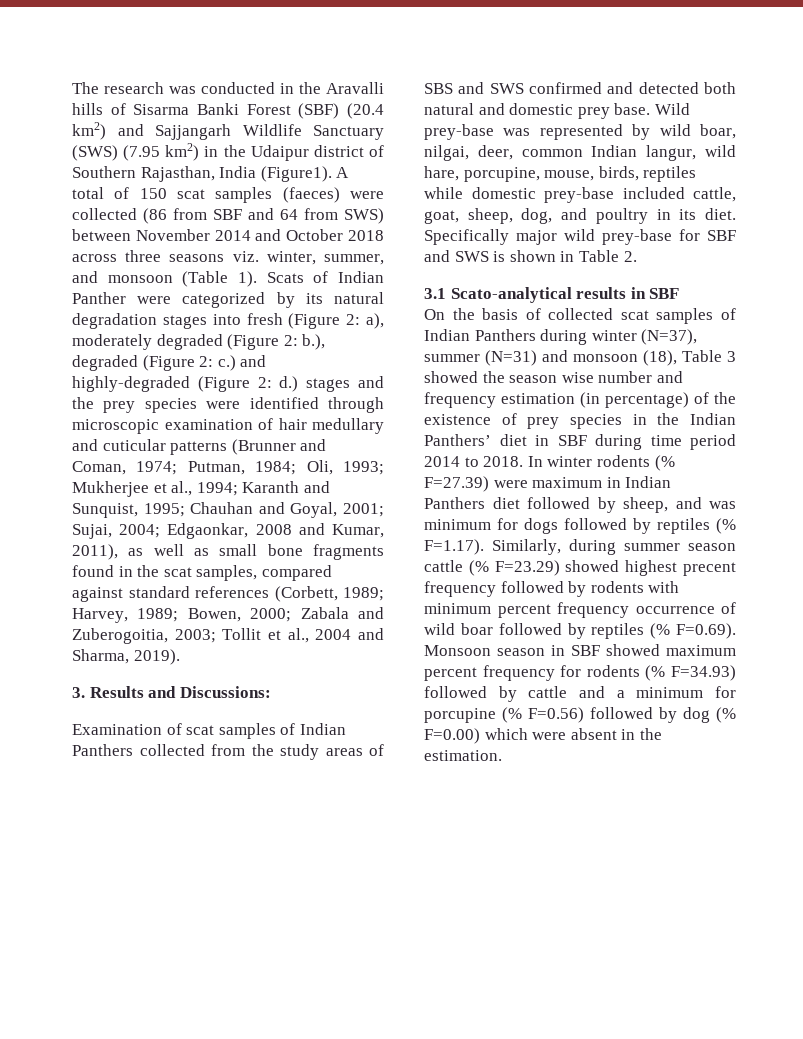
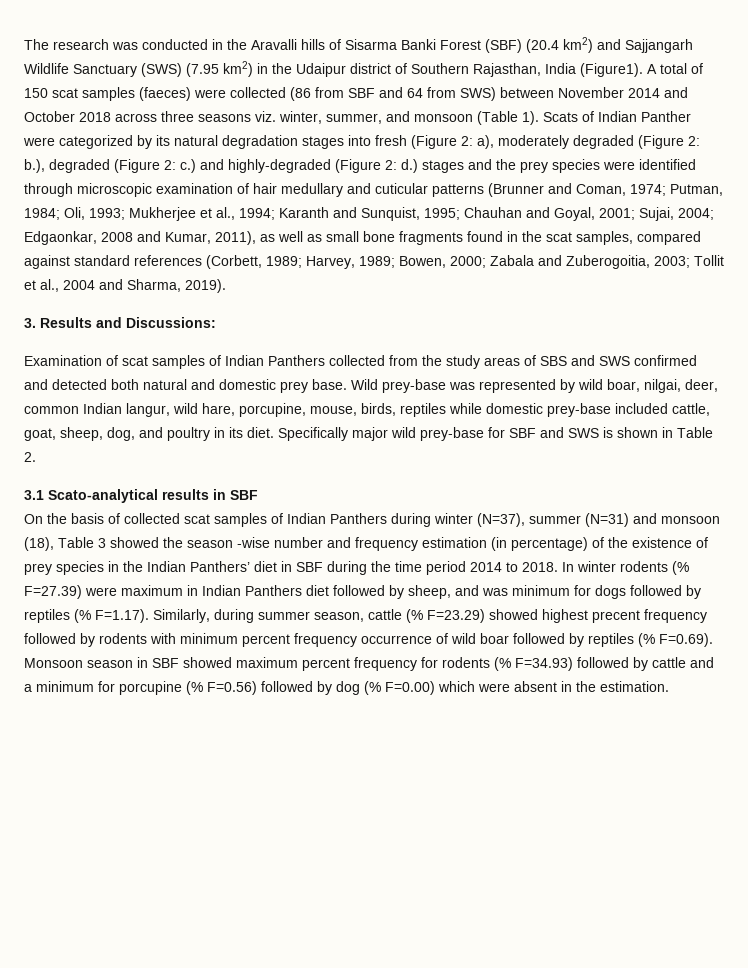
[561,372,594,383] wise -> [237,537,270,548] -wise
(642, 442) none -> [371,561,391,572] the
[688,543,736,551] season -> [314,612,364,622] season,

